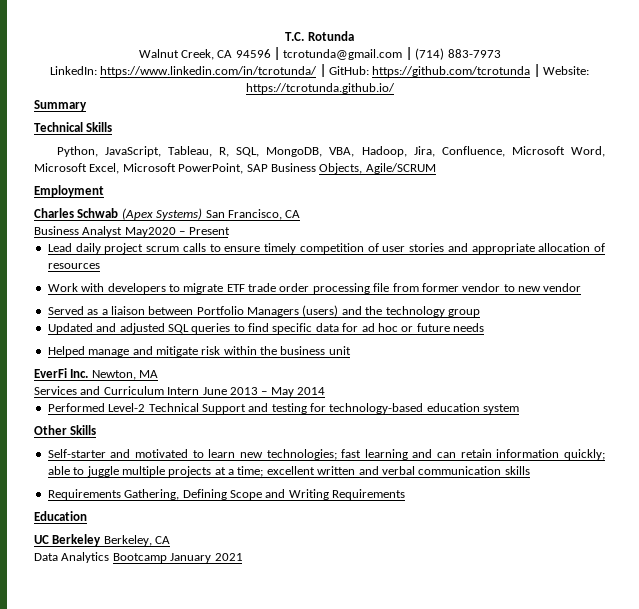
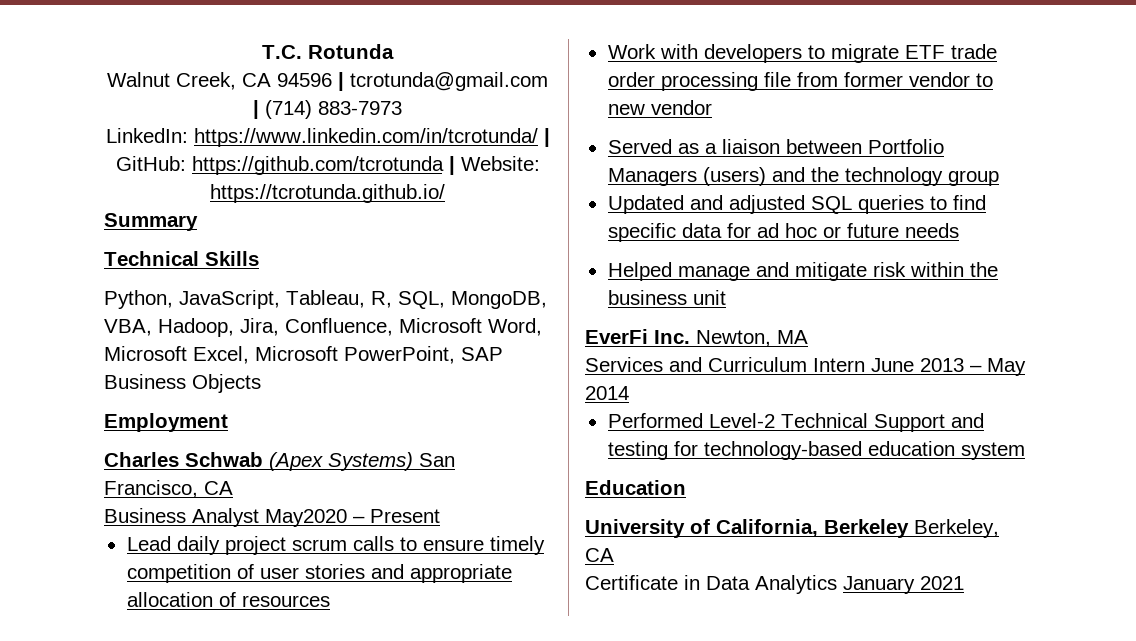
[319,163,436,174] Objects, Agile/SCRUM -> [192,374,261,393] Objects
[34,425,97,435] [47,449,605,460] [47,466,530,477] [47,489,405,500] [34,511,87,521] [34,535,49,544] Other Skills // Self-starter and motivated to learn new technologies; fast learning and can retain information quickly; able to juggle multiple projects at a time; excellent written and verbal communication skills // Requirements Gathering, Defining Scope and Writing Requirements // Education // UC -> [585,480,686,495] [585,519,818,538] Education // University of California,
(171, 540) none -> [585,575,700,590] Certificate in
[112,553,167,563] Bootcamp -> (837, 584) none

